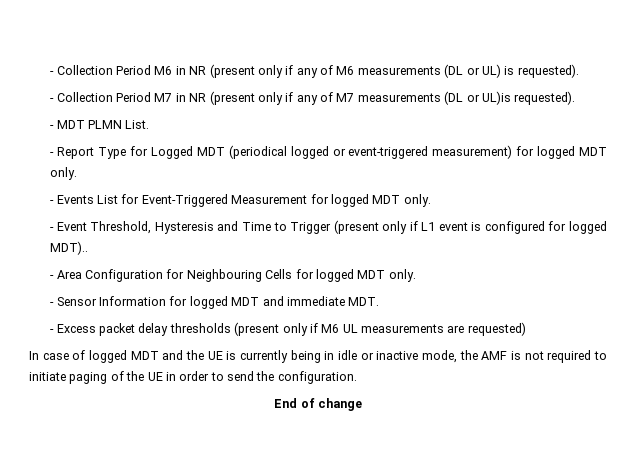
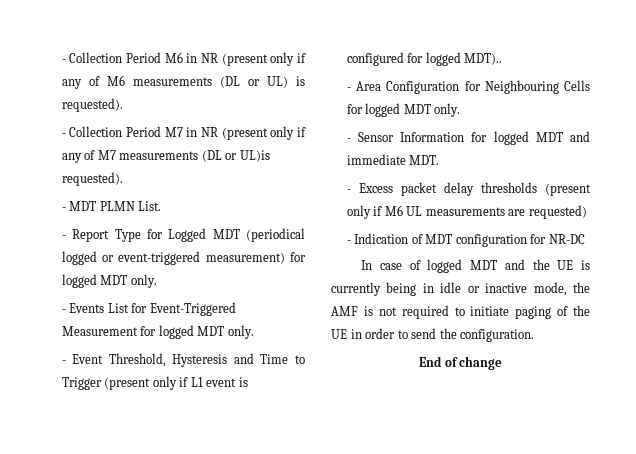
(526, 329) none -> [346,233,585,247] // - Indication of MDT configuration for NR-DC

